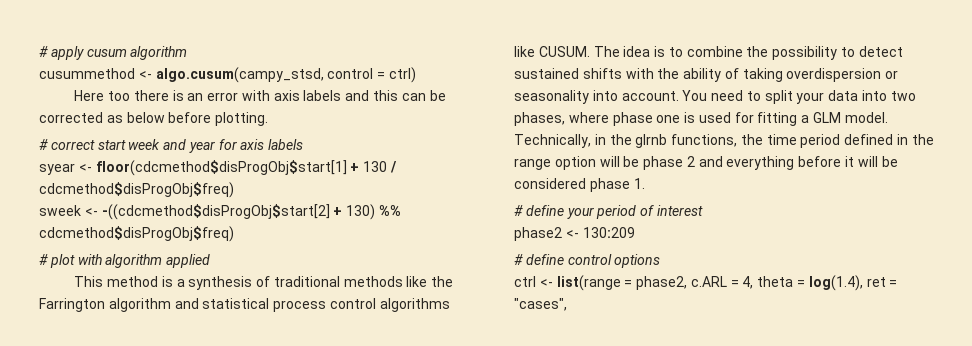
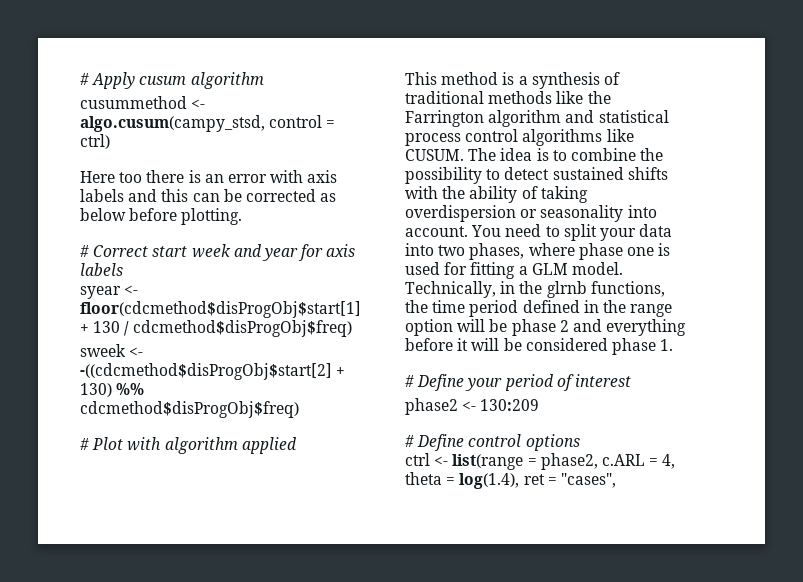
[39,46,84,60] # apply -> [80,72,136,89] # Apply
[50,140,95,150] correct -> [93,245,149,257] Correct
[49,254,75,268] plot -> [92,437,124,450] Plot
[525,205,564,216] define -> [417,374,465,391] Define
[525,254,564,265] define -> [417,434,465,451] Define

